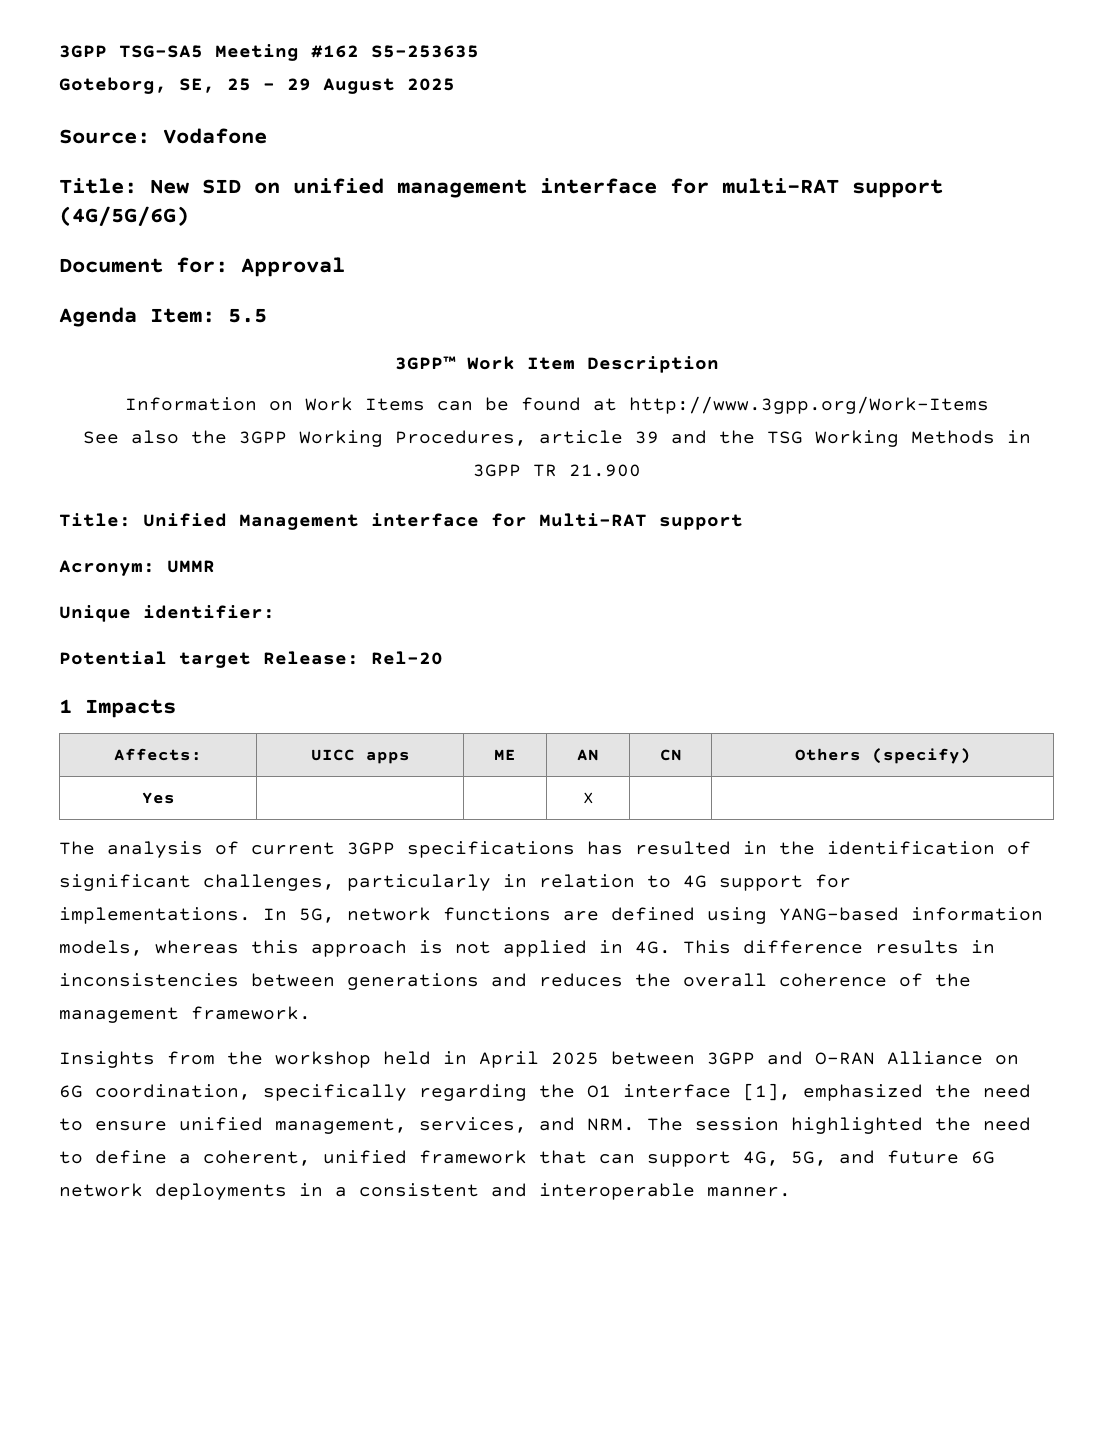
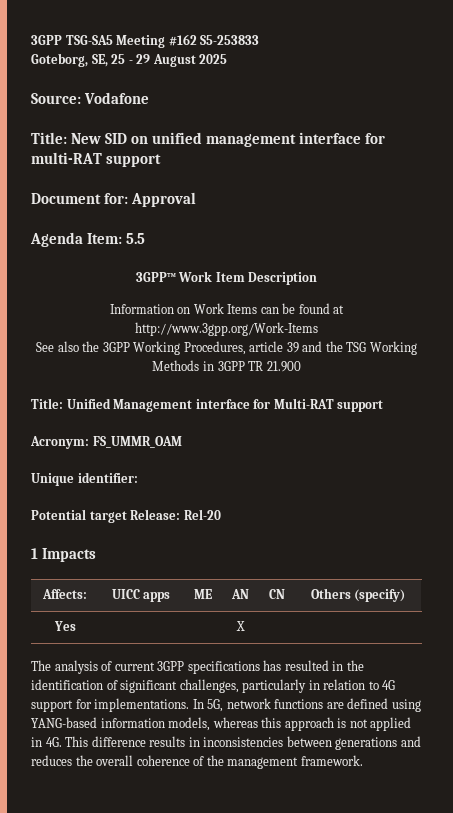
[371,45,479,58] S5-253635 -> [200,35,260,45] S5-253833
[59,206,189,226] (4G/5G/6G) -> (162, 160) none
[167,560,215,573] UMMR -> [92,436,182,448] FS_UMMR_OAM
[59,1051,1019,1068] [59,1083,1031,1101] [59,1117,1031,1134] [59,1150,995,1167] [59,1183,791,1200] // Insights from the workshop held in April 2025 between 3GPP and O-RAN Alliance on 6G coordination, specifically regarding the O1 interface [1], emphasized the need to ensure unified management, services, and NRM. The session highlighted the need to define a coherent, unified framework that can support 4G, 5G, and future 6G network deployments in a consistent and interoperable manner. -> (363, 760) none

